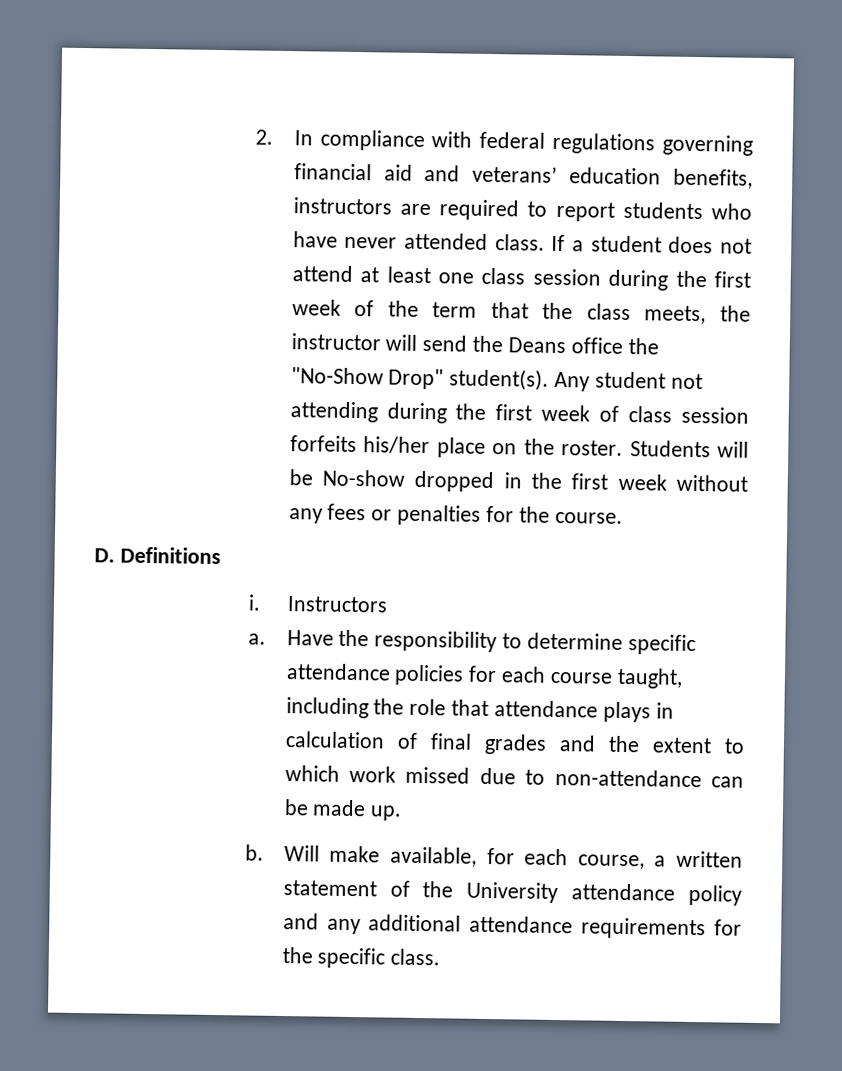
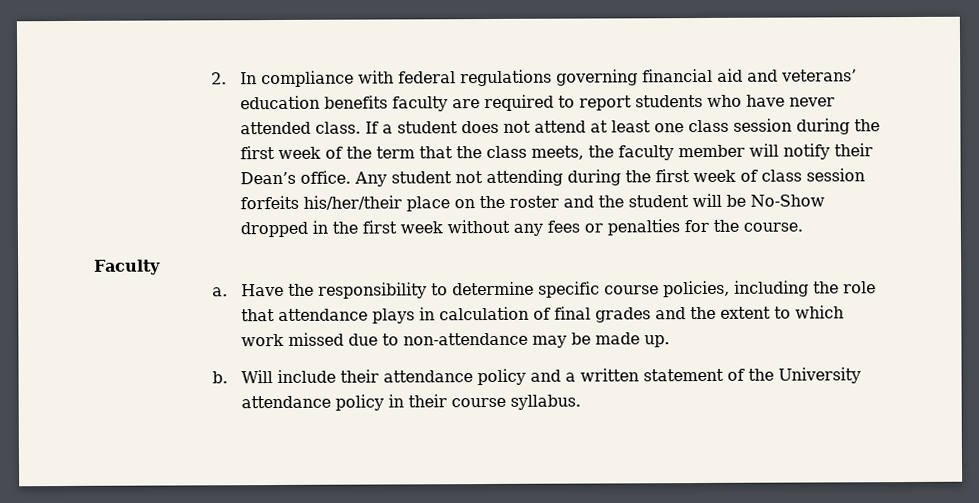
[673,168,753,189] [292,197,392,215] benefits, instructors -> [324,95,449,112] benefits faculty
[290,333,659,355] [290,367,550,391] instructor will send the Deans office the "No-Show Drop" student(s). -> [618,143,874,161] [240,170,352,185] faculty member will notify their Dean’s office.
[363,436,431,455] his/her -> [303,195,403,210] his/her/their
[561,440,711,458] roster. Students -> [509,195,690,208] roster and the student
[322,469,406,487] No-show -> [750,194,826,207] No-Show
[94,546,221,565] [247,594,388,613] D. Definitions // i. Instructors -> [94,259,161,275] Faculty
[285,663,683,689] attendance policies for each course taught, -> [604,280,731,298] course policies,
[711,776,744,788] can -> [532,335,568,348] may
[329,845,645,870] make available, for each course, -> [277,368,562,386] include their attendance policy and
[282,913,742,940] [281,947,441,969] and any additional attendance requirements for the specific class. -> [388,394,582,410] in their course syllabus.

